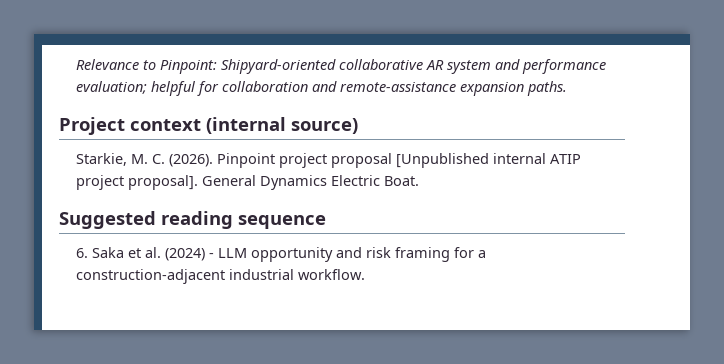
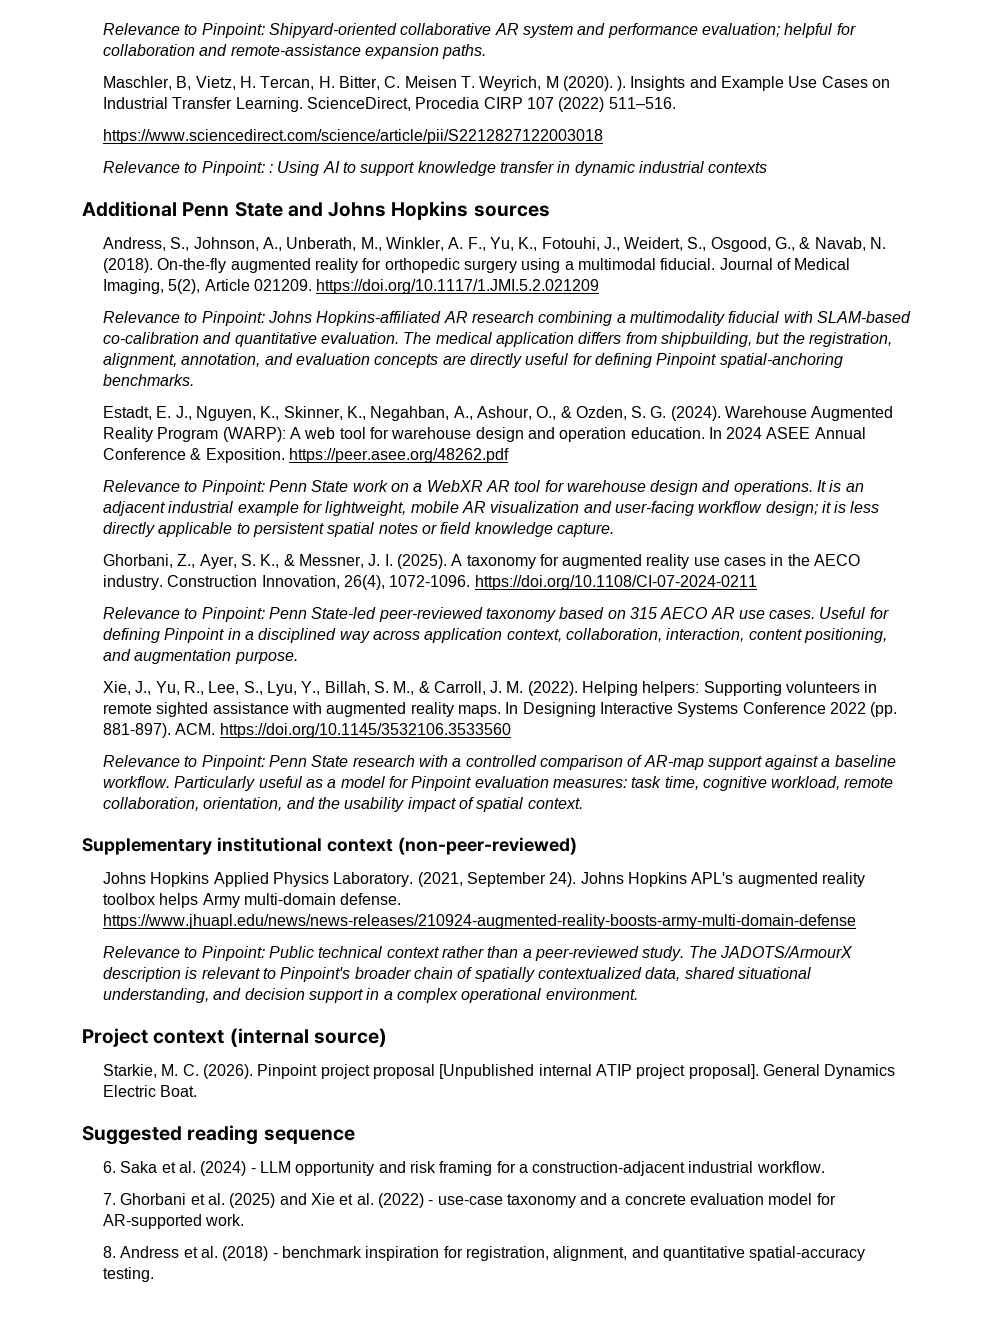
(568, 88) none -> [103,76,891,91] [103,97,676,112] [103,129,604,144] [103,161,768,176] [82,201,550,220] [103,237,887,252] [103,258,851,273] [103,279,600,294] [103,311,911,326] [103,332,892,347] [103,353,843,368] [103,374,195,386] [103,406,894,421] [103,427,866,442] [103,448,509,463] [103,480,864,495] [103,501,880,516] [103,522,614,537] [103,554,861,569] [103,575,757,590] [103,607,889,622] [103,628,887,643] [103,649,298,664] [103,681,878,696] [103,702,898,717] [103,723,511,738] [103,755,896,770] [103,776,894,791] [103,797,583,812] [82,837,577,855] [103,872,865,887] [103,893,402,908] [103,914,857,929] [103,946,853,961] [103,967,811,982] [103,988,638,1003] // Maschler, B, Vietz, H. Tercan, H. Bitter, C. Meisen T. Weyrich, M (2020). ). Insights and Example Use Cases on Industrial Transfer Learning. ScienceDirect, Procedia CIRP 107 (2022) 511–516. // https://www.sciencedirect.com/science/article/pii/S2212827122003018 // Relevance to Pinpoint: : Using AI to support knowledge transfer in dynamic industrial contexts // Additional Penn State and Johns Hopkins sources // Andress, S., Johnson, A., Unberath, M., Winkler, A. F., Yu, K., Fotouhi, J., Weidert, S., Osgood, G., & Navab, N. (2018). On-the-fly augmented reality for orthopedic surgery using a multimodal fiducial. Journal of Medical Imaging, 5(2), Article 021209. https://doi.org/10.1117/1.JMI.5.2.021209 // Relevance to Pinpoint: Johns Hopkins-affiliated AR research combining a multimodality fiducial with SLAM-based co-calibration and quantitative evaluation. The medical application differs from shipbuilding, but the registration, alignment, annotation, and evaluation concepts are directly useful for defining Pinpoint spatial-anchoring benchmarks. // Estadt, E. J., Nguyen, K., Skinner, K., Negahban, A., Ashour, O., & Ozden, S. G. (2024). Warehouse Augmented Reality Program (WARP): A web tool for warehouse design and operation education. In 2024 ASEE Annual Conference & Exposition. https://peer.asee.org/48262.pdf // Relevance to Pinpoint: Penn State work on a WebXR AR tool for warehouse design and operations. It is an adjacent industrial example for lightweight, mobile AR visualization and user-facing workflow design; it is less directly applicable to persistent spatial notes or field knowledge capture. // Ghorbani, Z., Ayer, S. K., & Messner, J. I. (2025). A taxonomy for augmented reality use cases in the AECO industry. Construction Innovation, 26(4), 1072-1096. https://doi.org/10.1108/CI-07-2024-0211 // Relevance to Pinpoint: Penn State-led peer-reviewed taxonomy based on 315 AECO AR use cases. Useful for defining Pinpoint in a disciplined way across application context, collaboration, interaction, content positioning, and augmentation purpose. // Xie, J., Yu, R., Lee, S., Lyu, Y., Billah, S. M., & Carroll, J. M. (2022). Helping helpers: Supporting volunteers in remote sighted assistance with augmented reality maps. In Designing Interactive Systems Conference 2022 (pp. 881-897). ACM. https://doi.org/10.1145/3532106.3533560 // Relevance to Pinpoint: Penn State research with a controlled comparison of AR-map support against a baseline workflow. Particularly useful as a model for Pinpoint evaluation measures: task time, cognitive workload, remote collaboration, orientation, and the usability impact of spatial context. // Supplementary institutional context (non-peer-reviewed) // Johns Hopkins Applied Physics Laboratory. (2021, September 24). Johns Hopkins APL's augmented reality toolbox helps Army multi-domain defense. https://www.jhuapl.edu/news/news-releases/210924-augmented-reality-boosts-army-multi-domain-defense // Relevance to Pinpoint: Public technical context rather than a peer-reviewed study. The JADOTS/ArmourX description is relevant to Pinpoint's broader chain of spatially contextualized data, shared situational understanding, and decision support in a complex operational environment.
(366, 274) none -> [103,1193,836,1208] [103,1214,245,1229] [103,1246,866,1261] [103,1267,155,1282] // 7. Ghorbani et al. (2025) and Xie et al. (2022) - use-case taxonomy and a concrete evaluation model for AR-supported work. // 8. Andress et al. (2018) - benchmark inspiration for registration, alignment, and quantitative spatial-accuracy testing.

